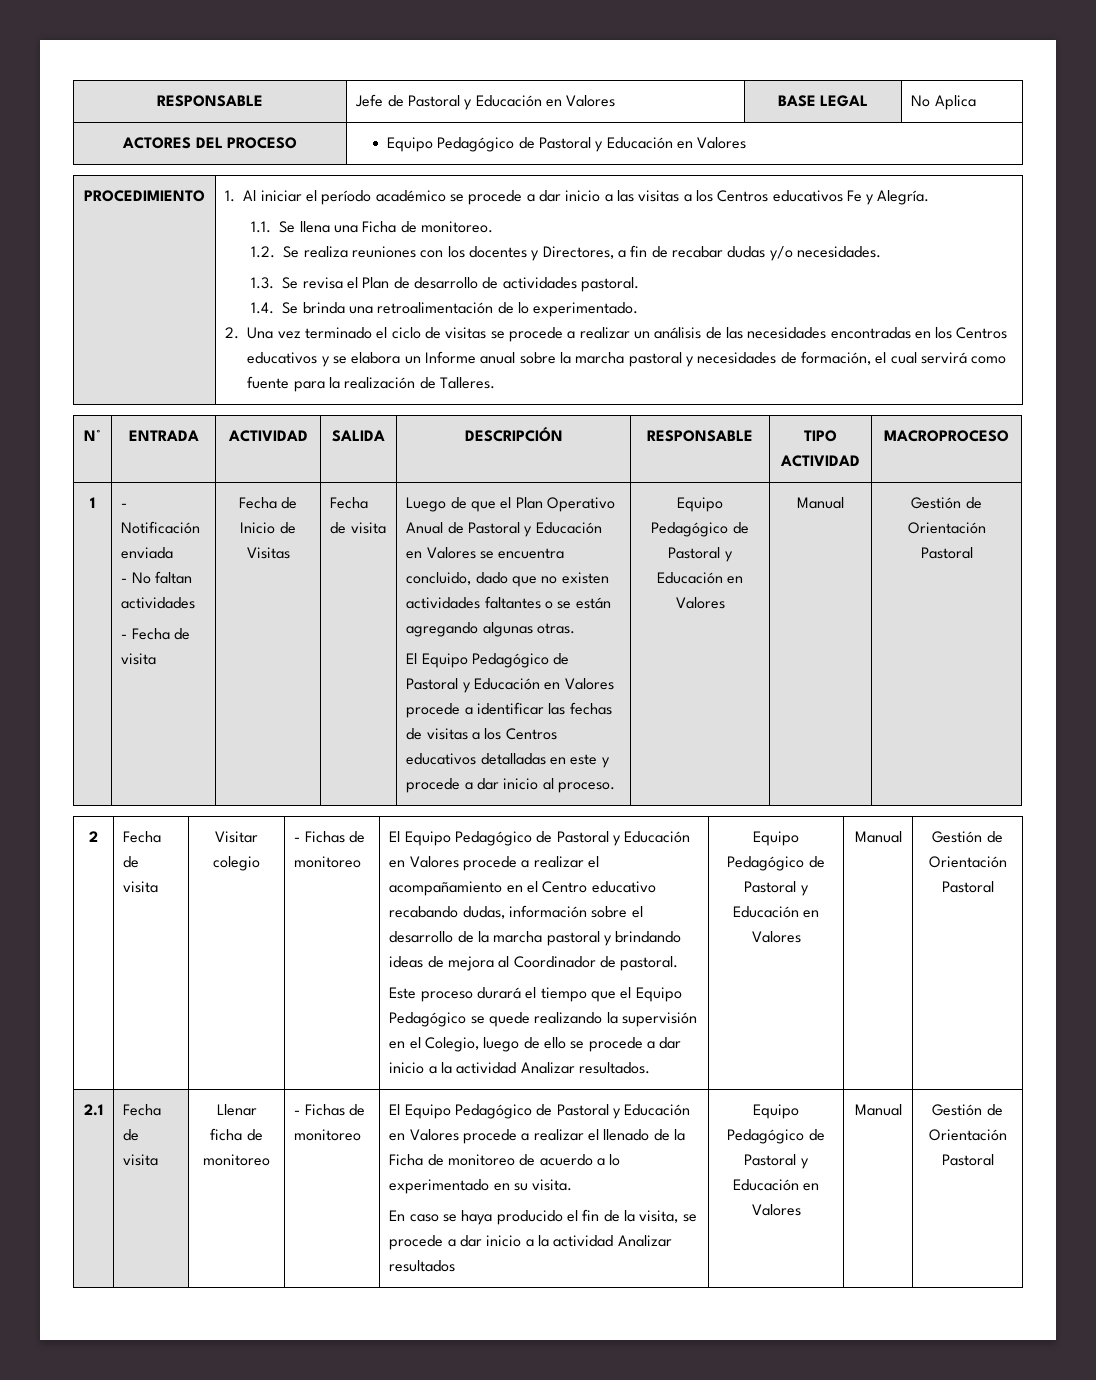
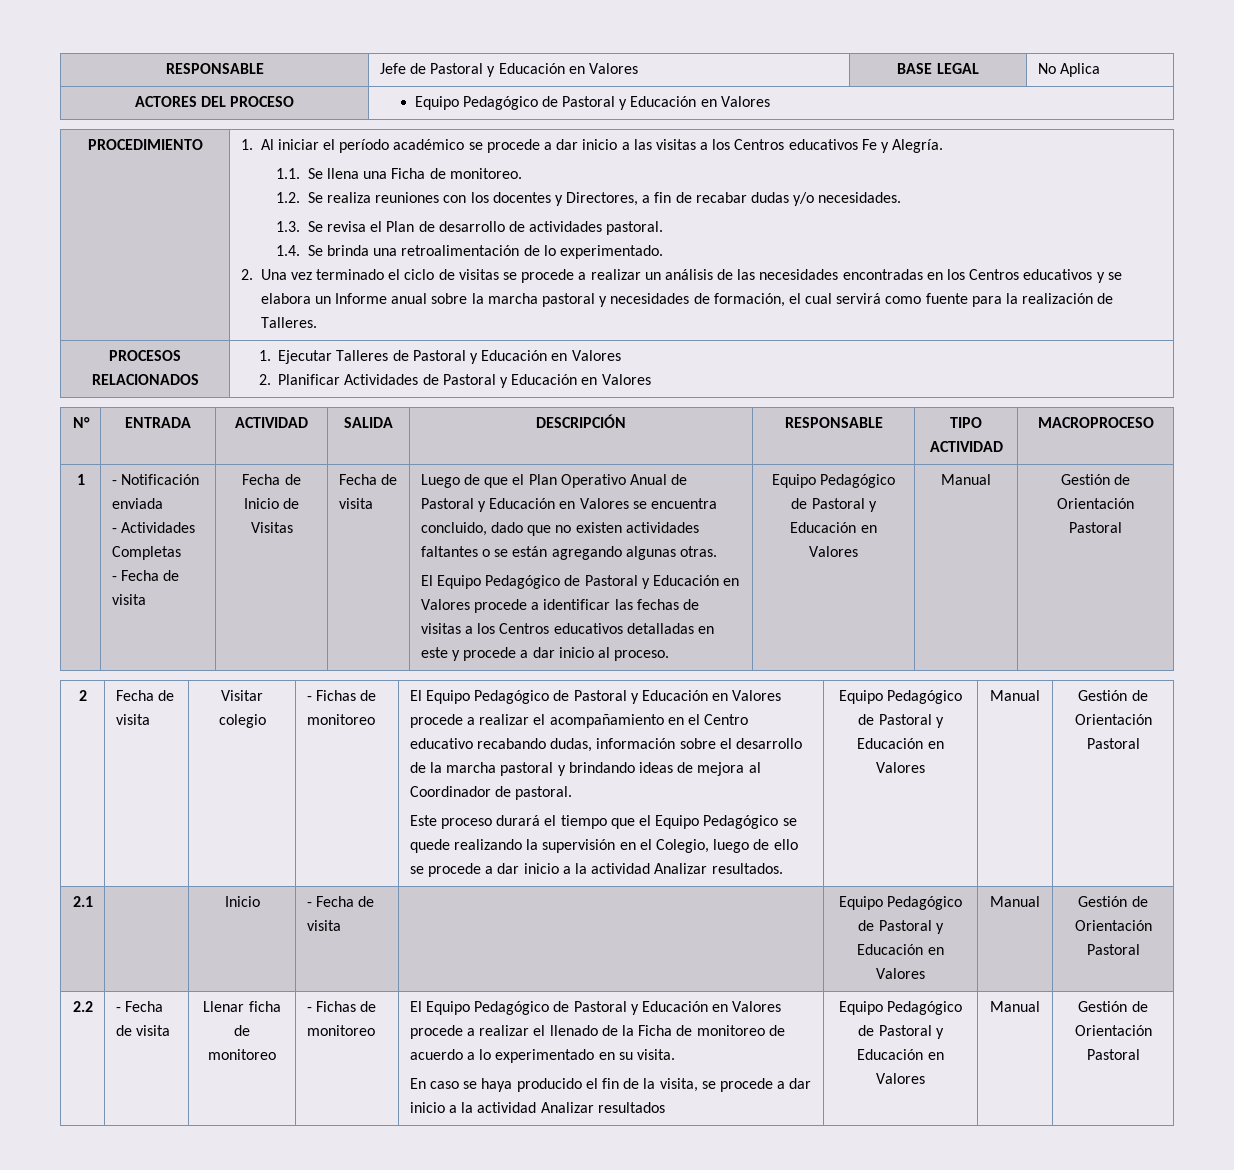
(495, 383) none -> [109,350,181,361] [91,374,199,385] [258,350,621,364] [258,374,651,388] // PROCESOS RELACIONADOS | 1. Ejecutar Talleres de Pastoral y Educación en Valores // 2. Planificar Actividades de Pastoral y Educación en Valores
[131,571,193,584] [121,597,196,609] No faltan actividades -> [121,522,196,533] [111,546,181,560] Actividades Completas
(103, 1110) none -> [224,896,260,907] [306,896,375,907] [306,920,341,931] [838,896,963,910] [858,920,944,934] [857,944,944,955] [876,968,925,979] [990,896,1040,907] [1078,896,1148,907] [1074,920,1152,931] [1086,944,1140,955] [72,1001,93,1012] [115,1007,121,1012] | Inicio | - Fecha de visita | | Equipo Pedagógico de Pastoral y Educación en Valores | Manual | Gestión de Orientación Pastoral // 2.2 | -

